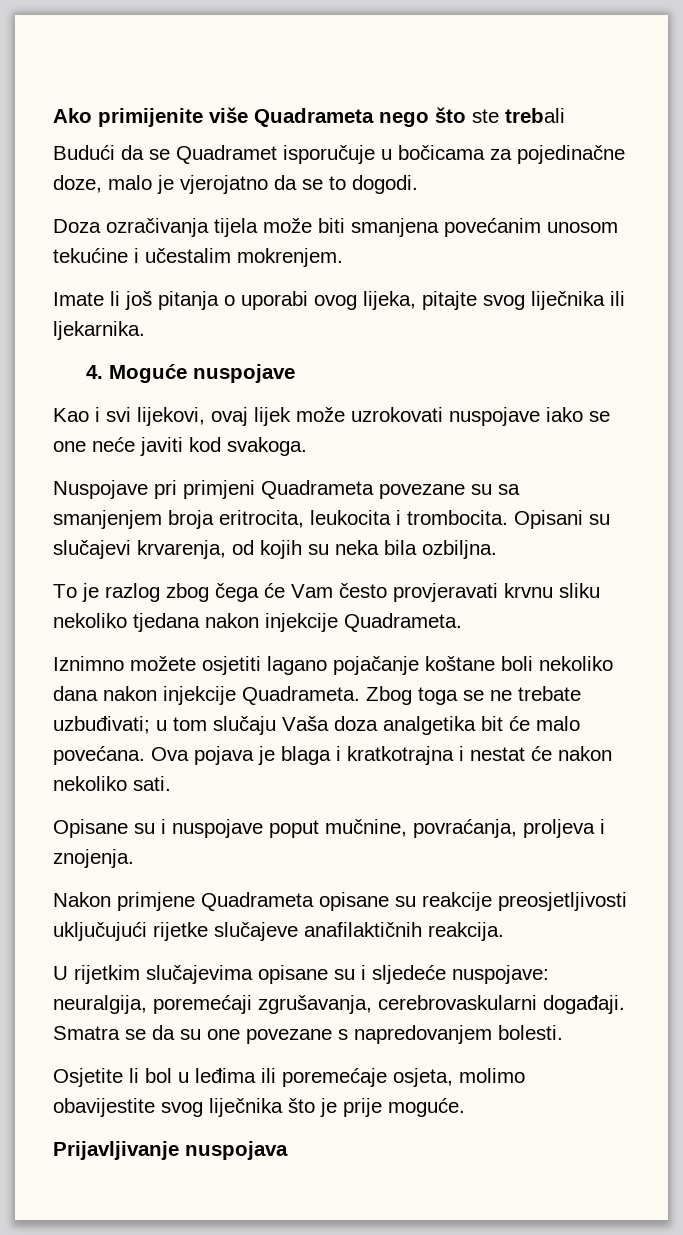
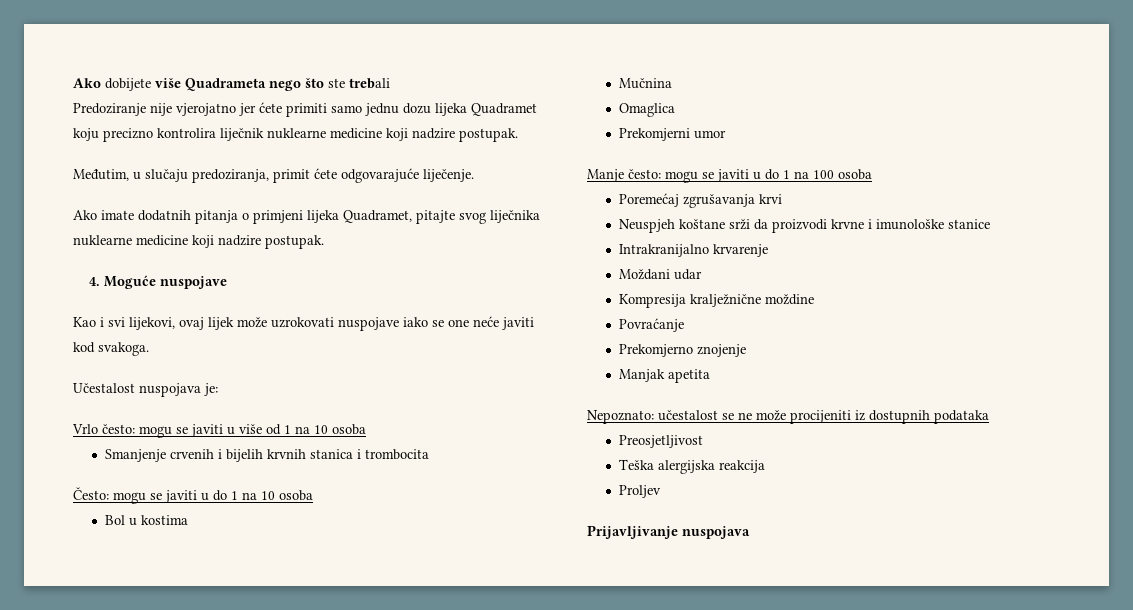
[53,108,203,127] Ako primijenite -> [73,78,151,91] Ako dobijete
[53,145,625,164] [53,175,418,194] [53,218,618,237] [53,248,343,267] [53,291,625,310] [53,321,145,340] Budući da se Quadramet isporučuje u bočicama za pojedinačne doze, malo je vjerojatno da se to dogodi. // Doza ozračivanja tijela može biti smanjena povećanim unosom tekućine i učestalim mokrenjem. // Imate li još pitanja o uporabi ovog lijeka, pitajte svog liječnika ili ljekarnika. -> [73,102,537,117] [73,128,518,142] [73,168,474,183] [73,210,540,224] [73,235,324,249] Predoziranje nije vjerojatno jer ćete primiti samo jednu dozu lijeka Quadramet koju precizno kontrolira liječnik nuklearne medicine koji nadzire postupak. // Međutim, u slučaju predoziranja, primit ćete odgovarajuće liječenje. // Ako imate dodatnih pitanja o primjeni lijeka Quadramet, pitajte svog liječnika nuklearne medicine koji nadzire postupak.
[53,480,520,499] [53,510,610,529] [53,540,497,559] [53,583,600,602] [53,613,462,632] [53,656,613,675] [53,686,581,705] [53,716,580,735] [53,746,612,765] [53,776,171,791] [53,819,605,838] [53,849,134,868] [53,892,627,911] [53,922,504,941] [53,965,549,984] [53,995,625,1014] [53,1025,563,1044] [53,1068,525,1087] [53,1098,465,1117] Nuspojave pri primjeni Quadrameta povezane su sa smanjenjem broja eritrocita, leukocita i trombocita. Opisani su slučajevi krvarenja, od kojih su neka bila ozbiljna. // To je razlog zbog čega će Vam često provjeravati krvnu sliku nekoliko tjedana nakon injekcije Quadrameta. // Iznimno možete osjetiti lagano pojačanje koštane boli nekoliko dana nakon injekcije Quadrameta. Zbog toga se ne trebate uzbuđivati; u tom slučaju Vaša doza analgetika bit će malo povećana. Ova pojava je blaga i kratkotrajna i nestat će nakon nekoliko sati. // Opisane su i nuspojave poput mučnine, povraćanja, proljeva i znojenja. // Nakon primjene Quadrameta opisane su reakcije preosjetljivosti uključujući rijetke slučajeve anafilaktičnih reakcija. // U rijetkim slučajevima opisane su i sljedeće nuspojave: neuralgija, poremećaji zgrušavanja, cerebrovaskularni događaji. Smatra se da su one povezane s napredovanjem bolesti. // Osjetite li bol u leđima ili poremećaje osjeta, molimo obavijestite svog liječnika što je prije moguće. -> [73,383,218,397] [72,424,366,438] [105,449,430,462] [73,487,313,504] [105,515,189,526] [619,78,673,89] [619,103,676,117] [619,128,727,141] [587,169,872,183] [619,193,783,208] [619,219,991,233] [619,244,769,257] [619,269,703,280] [619,294,815,308] [619,318,685,332] [619,344,747,357] [619,369,711,383] [587,410,989,424] [619,435,704,448] [619,459,766,474] [619,485,662,498] Učestalost nuspojava je: // Vrlo često: mogu se javiti u više od 1 na 10 osoba // Smanjenje crvenih i bijelih krvnih stanica i trombocita // Često: mogu se javiti u do 1 na 10 osoba // Bol u kostima // Mučnina // Omaglica // Prekomjerni umor // Manje često: mogu se javiti u do 1 na 100 osoba // Poremećaj zgrušavanja krvi // Neuspjeh koštane srži da proizvodi krvne i imunološke stanice // Intrakranijalno krvarenje // Moždani udar // Kompresija kralježnične moždine // Povraćanje // Prekomjerno znojenje // Manjak apetita // Nepoznato: učestalost se ne može procijeniti iz dostupnih podataka // Preosjetljivost // Teška alergijska reakcija // Proljev

